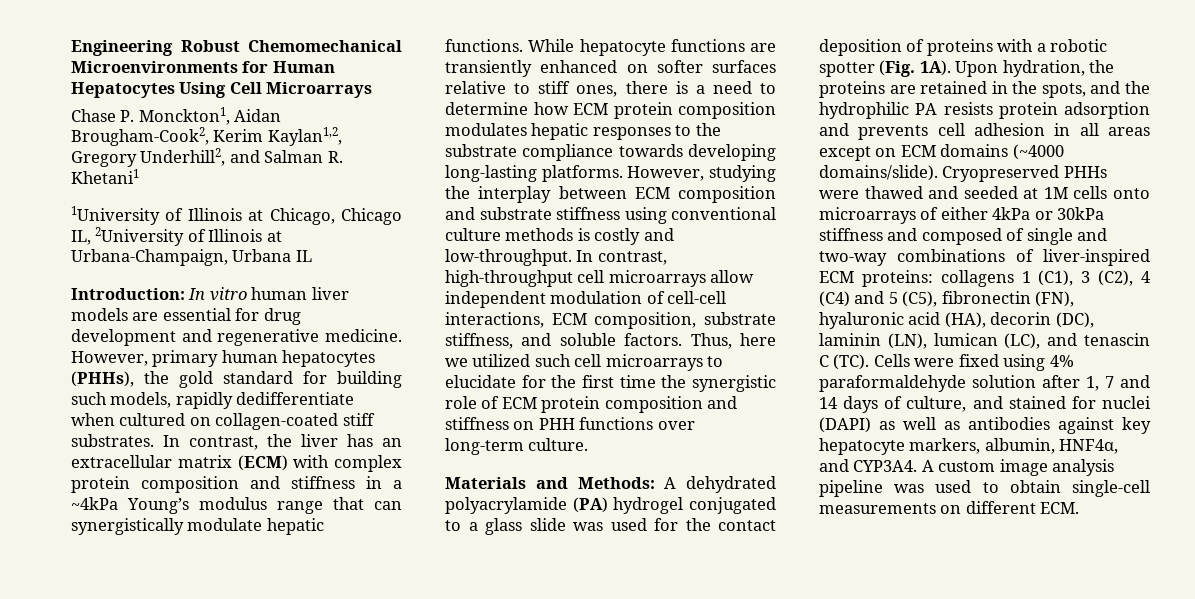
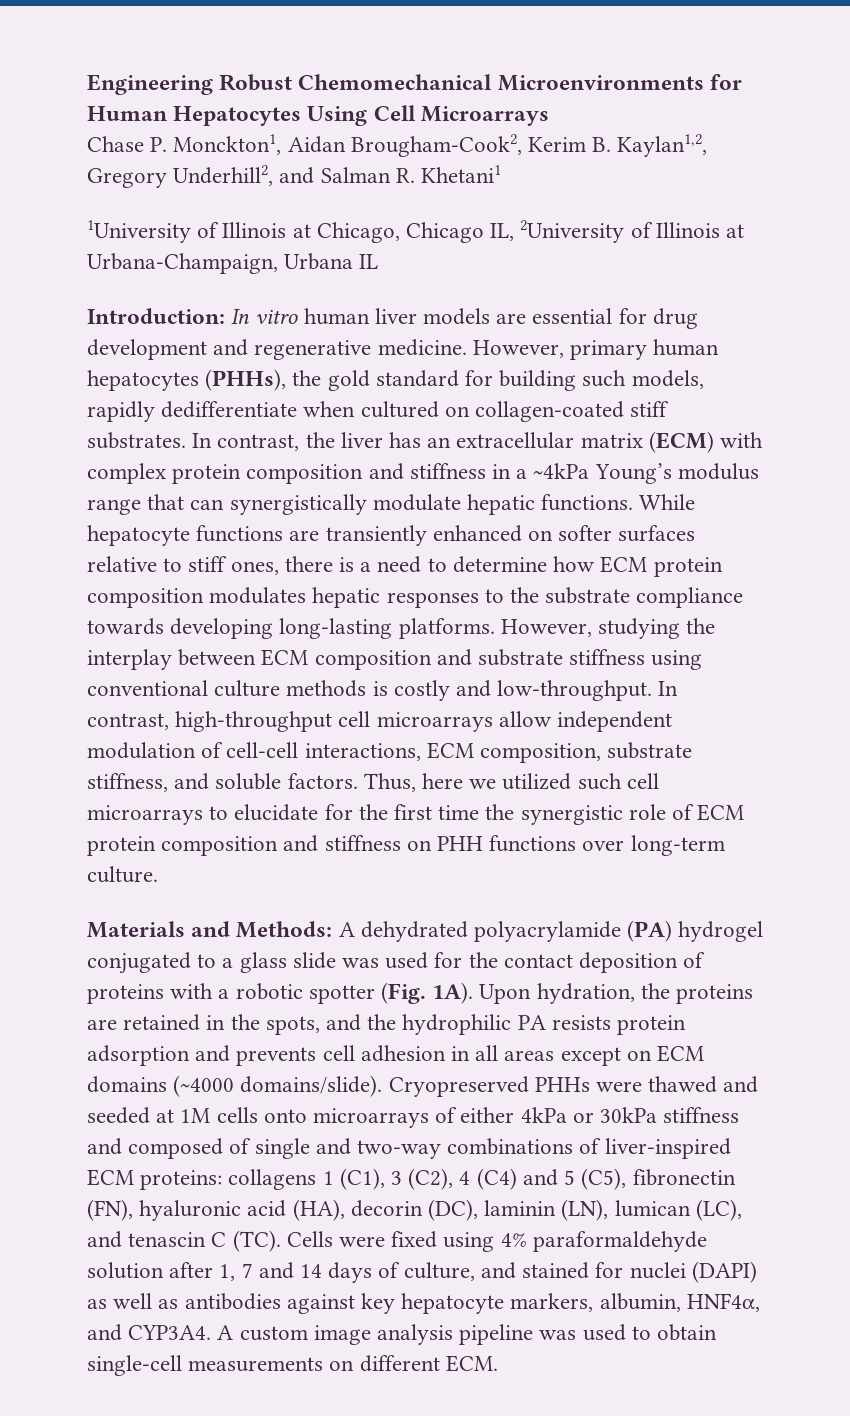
(264, 135) none -> [592,137,612,152] B.

